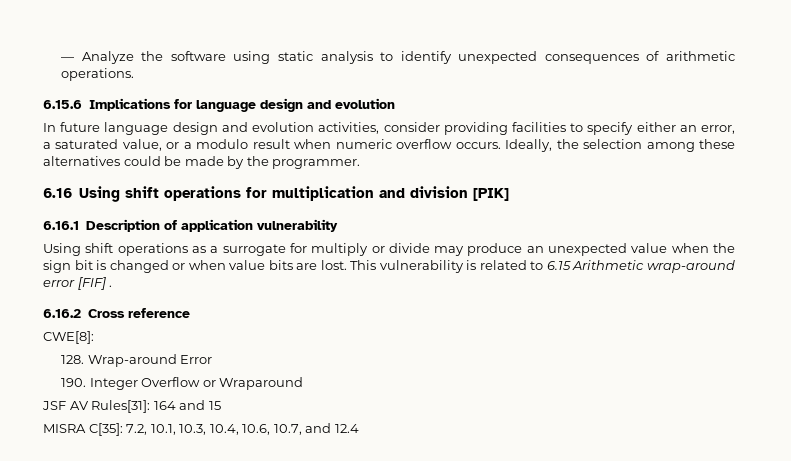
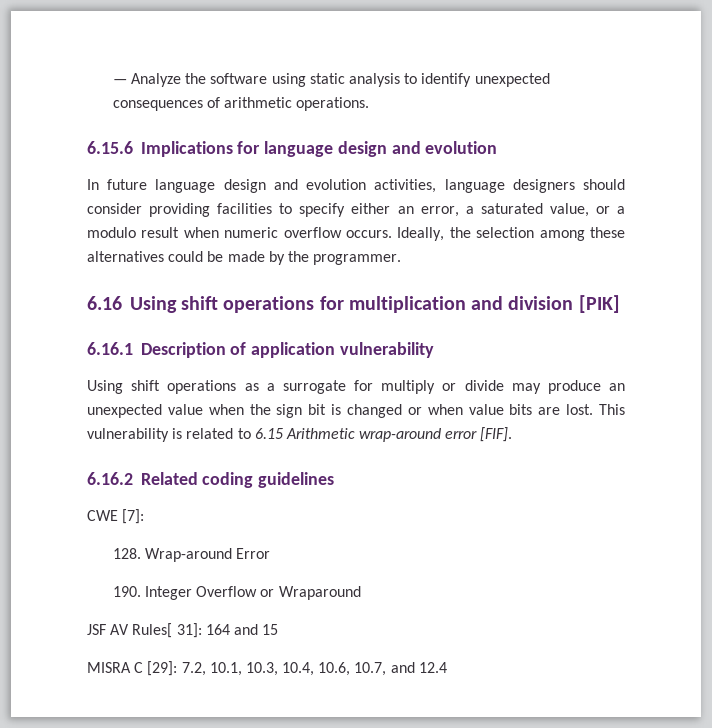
(380, 128) none -> [444,179,625,193] language designers should
[77,277,113,290] [FIF] . -> [480,427,513,442] [FIF].
[87,308,190,318] [43,331,94,344] Cross reference // CWE[8]: -> [140,472,335,488] [87,509,145,524] Related coding guidelines // CWE [7]:
[91,400,151,413] Rules[31]: -> [132,623,202,638] Rules[ 31]:
[88,423,123,436] C[35]: -> [134,661,178,676] C [29]:

